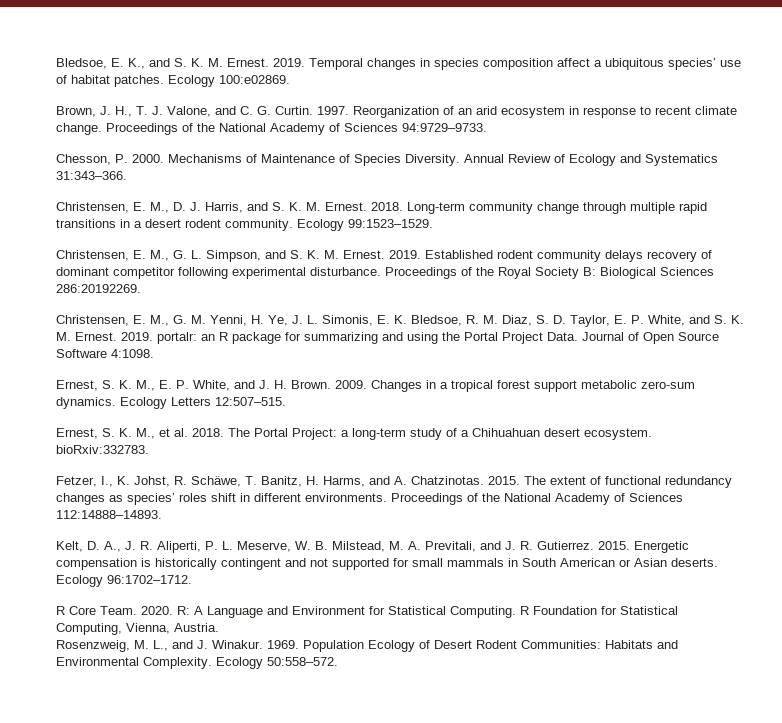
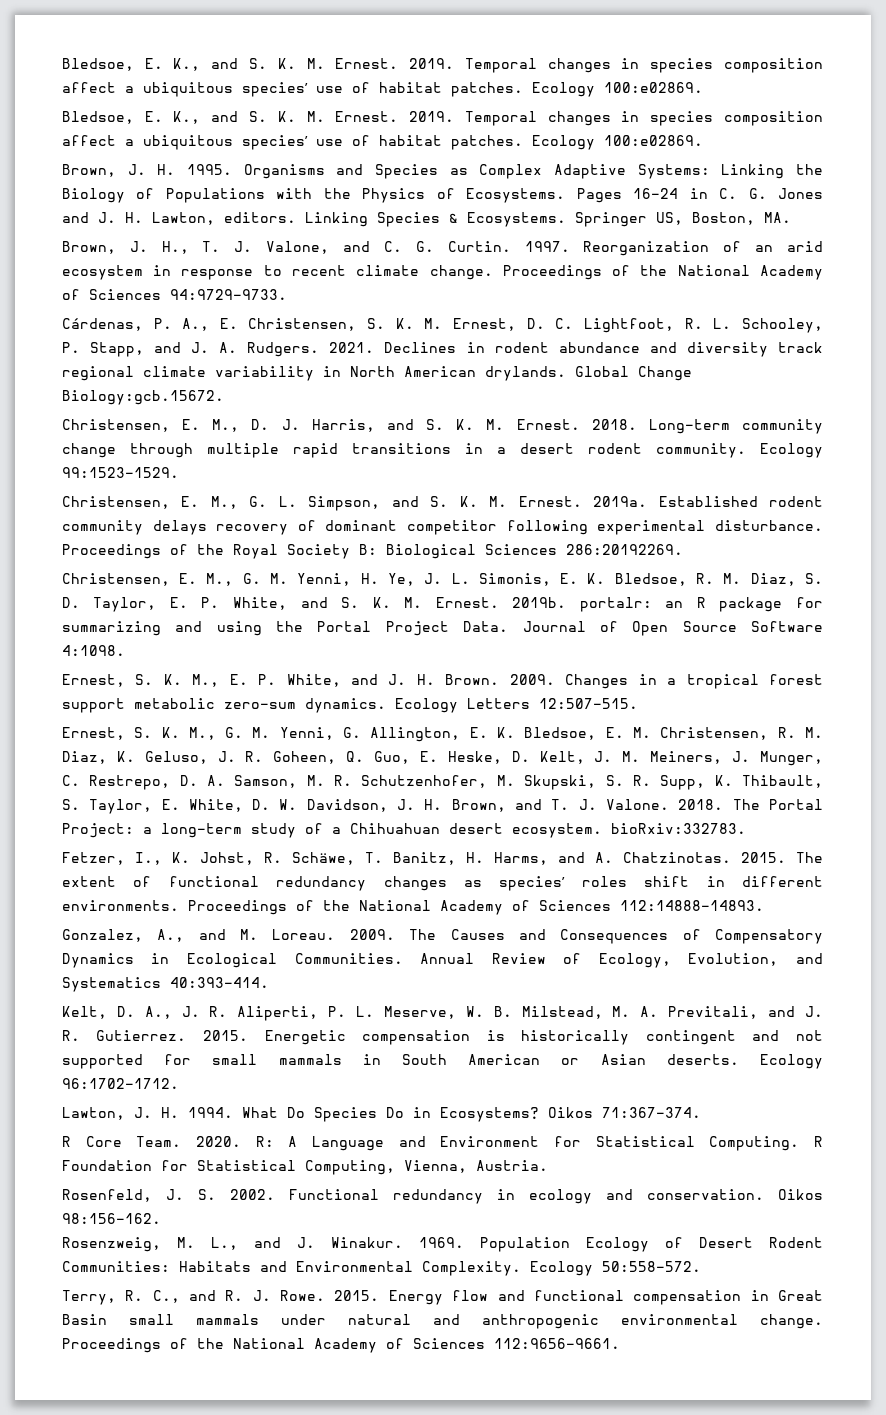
(290, 79) none -> [61,111,823,126] [61,135,703,150] [61,164,824,179] [61,188,824,203] [61,212,791,227] // Bledsoe, E. K., and S. K. M. Ernest. 2019. Temporal changes in species composition affect a ubiquitous species’ use of habitat patches. Ecology 100:e02869. // Brown, J. H. 1995. Organisms and Species as Complex Adaptive Systems: Linking the Biology of Populations with the Physics of Ecosystems. Pages 16–24 in C. G. Jones and J. H. Lawton, editors. Linking Species & Ecosystems. Springer US, Boston, MA.
[55,154,718,166] [55,171,127,180] Chesson, P. 2000. Mechanisms of Maintenance of Species Diversity. Annual Review of Ecology and Systematics 31:343–366. -> [61,318,823,333] [61,342,823,357] [61,366,692,381] [61,390,224,405] Cárdenas, P. A., E. Christensen, S. K. M. Ernest, D. C. Lightfoot, R. L. Schooley, P. Stapp, and J. A. Rudgers. 2021. Declines in rodent abundance and diversity track regional climate variability in North American drylands. Global Change Biology:gcb.15672.
[388,250,421,259] 2019. -> [593,496,648,507] 2019a.
[120,332,153,341] 2019. -> [512,597,567,608] 2019b.
[158,428,188,437] et al. -> [225,727,823,742] [61,751,823,766] [61,775,824,790] [61,799,670,814] G. M. Yenni, G. Allington, E. K. Bledsoe, E. M. Christensen, R. M. Diaz, K. Geluso, J. R. Goheen, Q. Guo, E. Heske, D. Kelt, J. M. Meiners, J. Munger, C. Restrepo, D. A. Samson, M. R. Schutzenhofer, M. Skupski, S. R. Supp, K. Thibault, S. Taylor, E. White, D. W. Davidson, J. H. Brown, and T. J. Valone.
(162, 514) none -> [61,929,823,944] [61,953,824,968] [61,977,269,992] // Gonzalez, A., and M. Loreau. 2009. The Causes and Consequences of Compensatory Dynamics in Ecological Communities. Annual Review of Ecology, Evolution, and Systematics 40:393–414.
(192, 579) none -> [61,1107,701,1122] // Lawton, J. H. 1994. What Do Species Do in Ecosystems? Oikos 71:367–374.
(219, 627) none -> [61,1189,823,1204] [61,1213,161,1224] // Rosenfeld, J. S. 2002. Functional redundancy in ecology and conservation. Oikos 98:156–162.
(338, 661) none -> [61,1290,823,1305] [61,1314,823,1329] [61,1338,620,1353] // Terry, R. C., and R. J. Rowe. 2015. Energy flow and functional compensation in Great Basin small mammals under natural and anthropogenic environmental change. Proceedings of the National Academy of Sciences 112:9656–9661.

